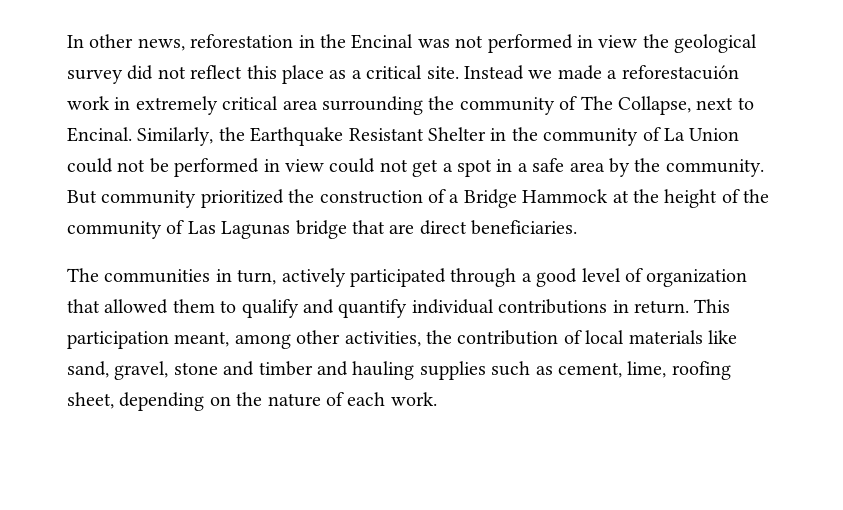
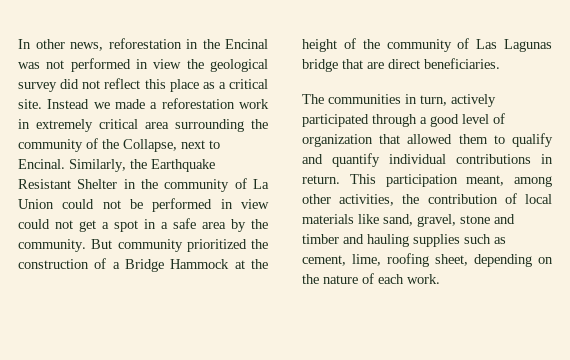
[621,65,739,80] reforestacuión -> [161,98,235,109] reforestation
[580,96,613,110] The -> [102,139,119,149] the

